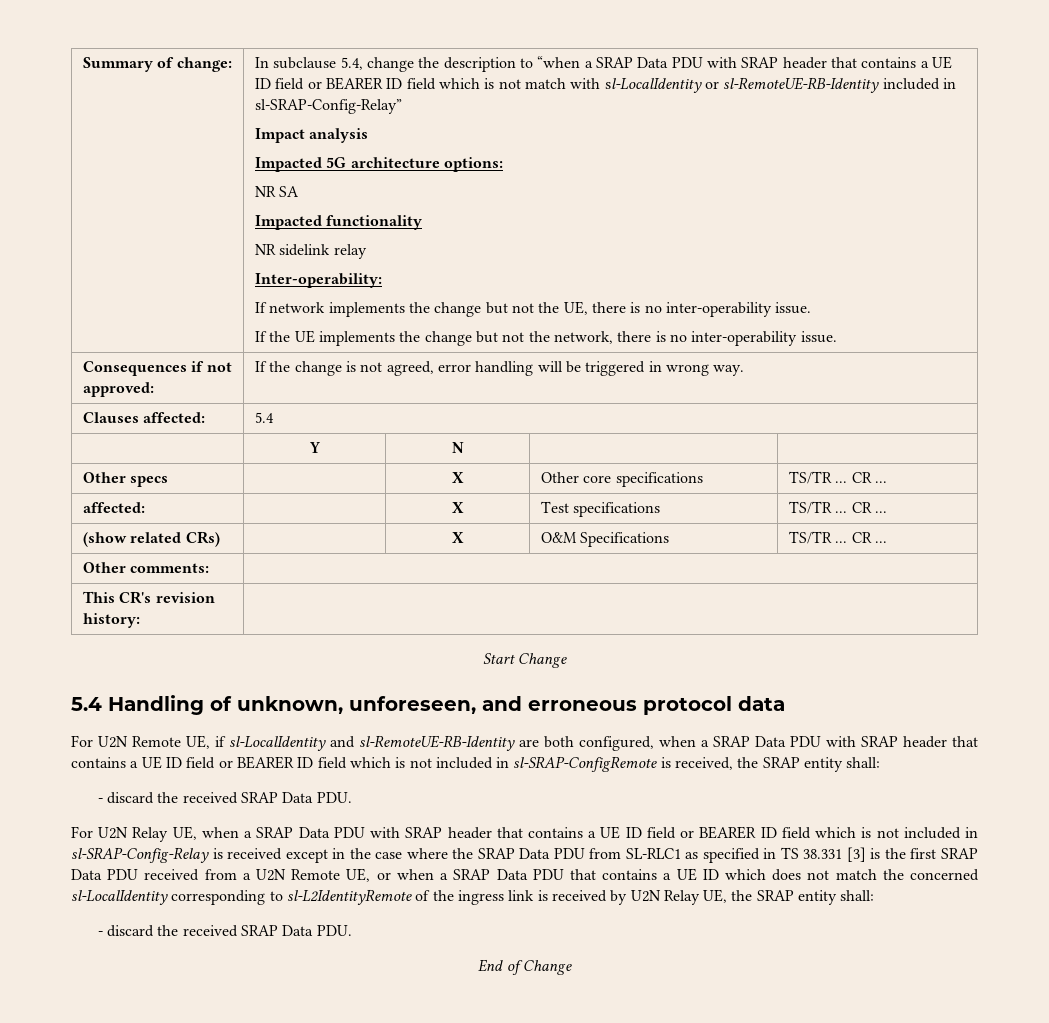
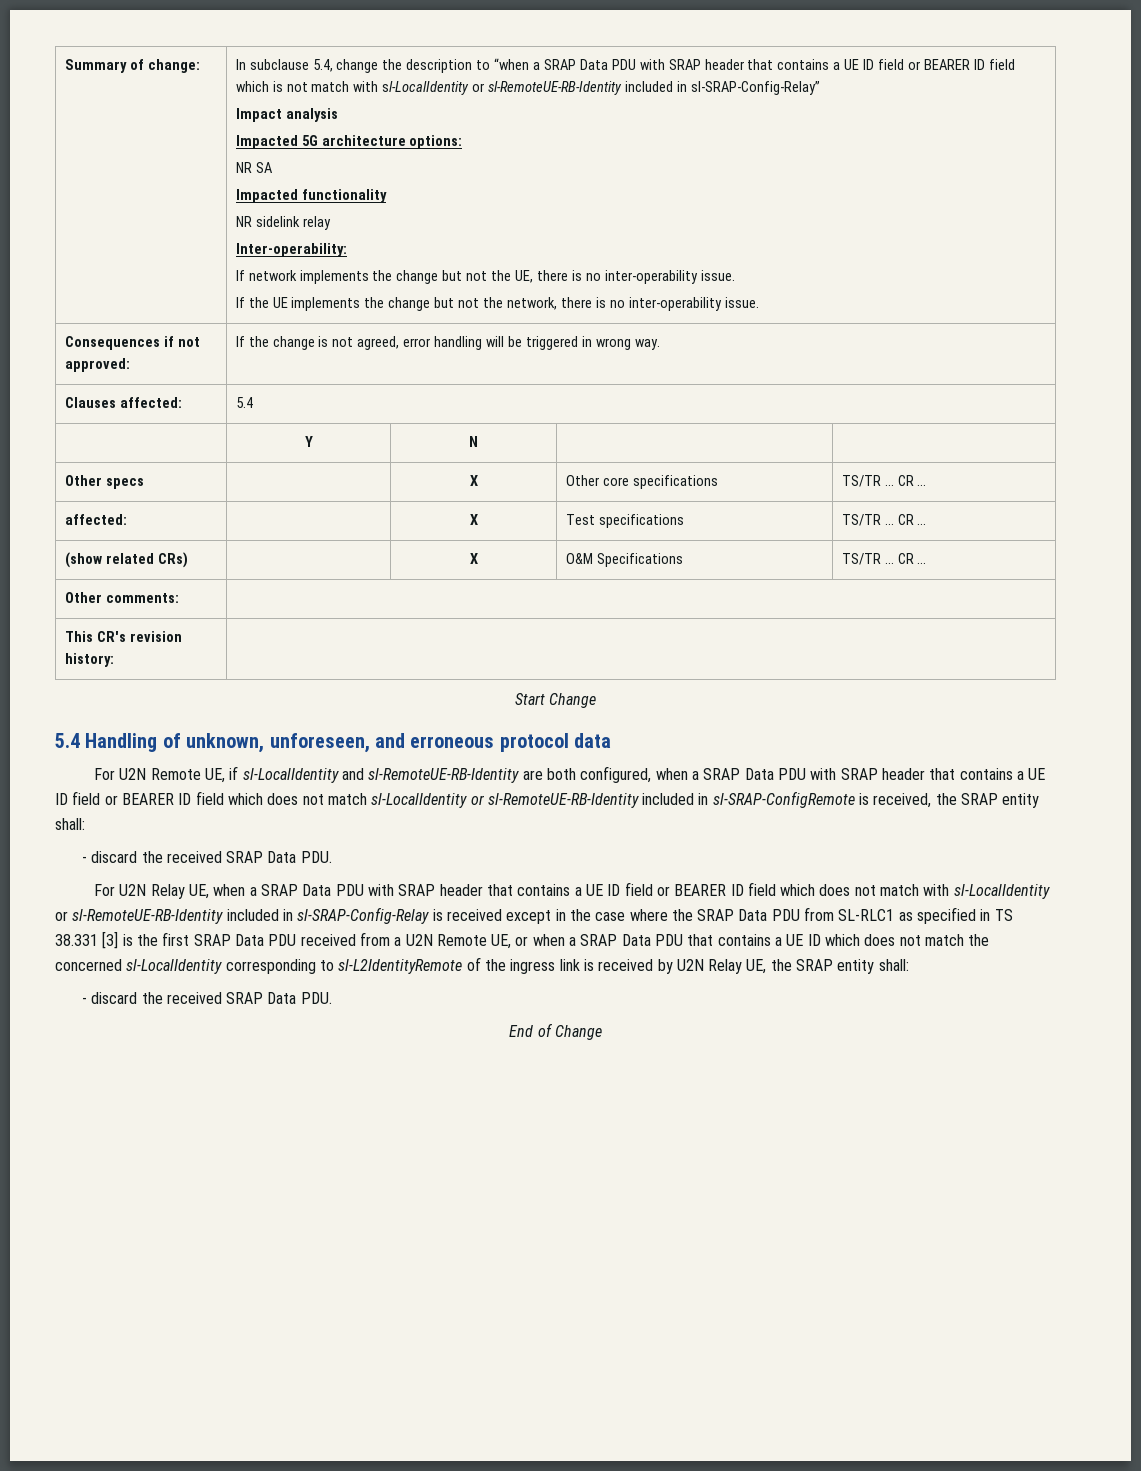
[395,757,432,768] is not -> [267,793,639,808] does not match sl-LocalIdentity or sl-RemoteUE-RB-Identity
[861,827,899,838] is not -> [819,884,1050,899] [55,909,224,924] does not match with sl-LocalIdentity or sl-RemoteUE-RB-Identity

